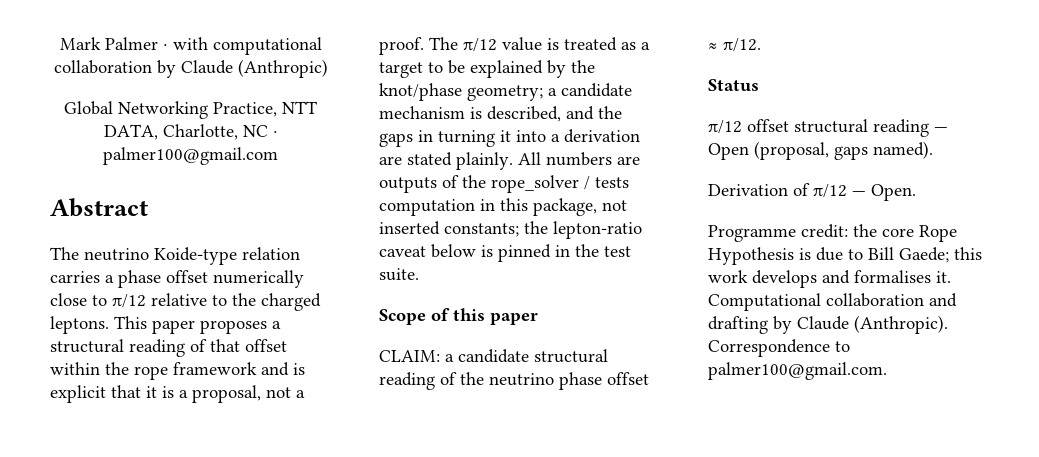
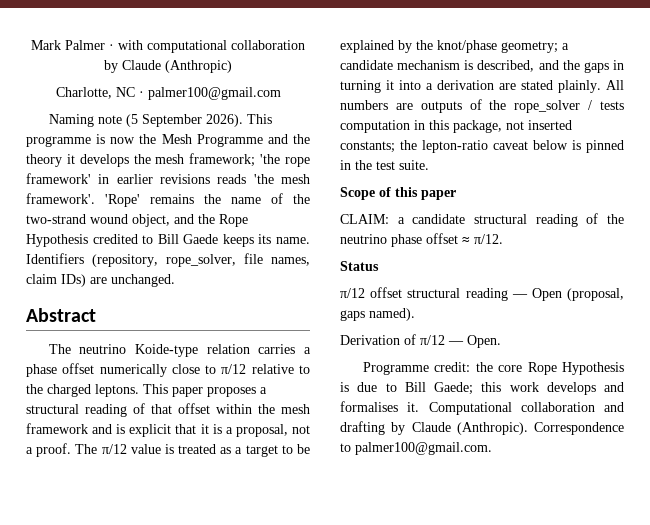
[64,101,317,119] [103,124,158,140] Global Networking Practice, NTT DATA, -> (232, 66) none
(278, 156) none -> [48,114,272,127] [26,134,310,147] [26,153,310,167] [26,173,310,184] [26,193,310,207] [26,214,248,227] [26,234,311,247] [26,253,310,267] [26,274,175,287] // Naming note (5 September 2026). This programme is now the Mesh Programme and the theory it develops the mesh framework; 'the rope framework' in earlier revisions reads 'the mesh framework'. 'Rope' remains the name of the two-strand wound object, and the Rope Hypothesis credited to Bill Gaede keeps its name. Identifiers (repository, rope_solver, file names, claim IDs) are unchanged.
[134,366,168,380] rope -> [281,404,310,414] mesh

